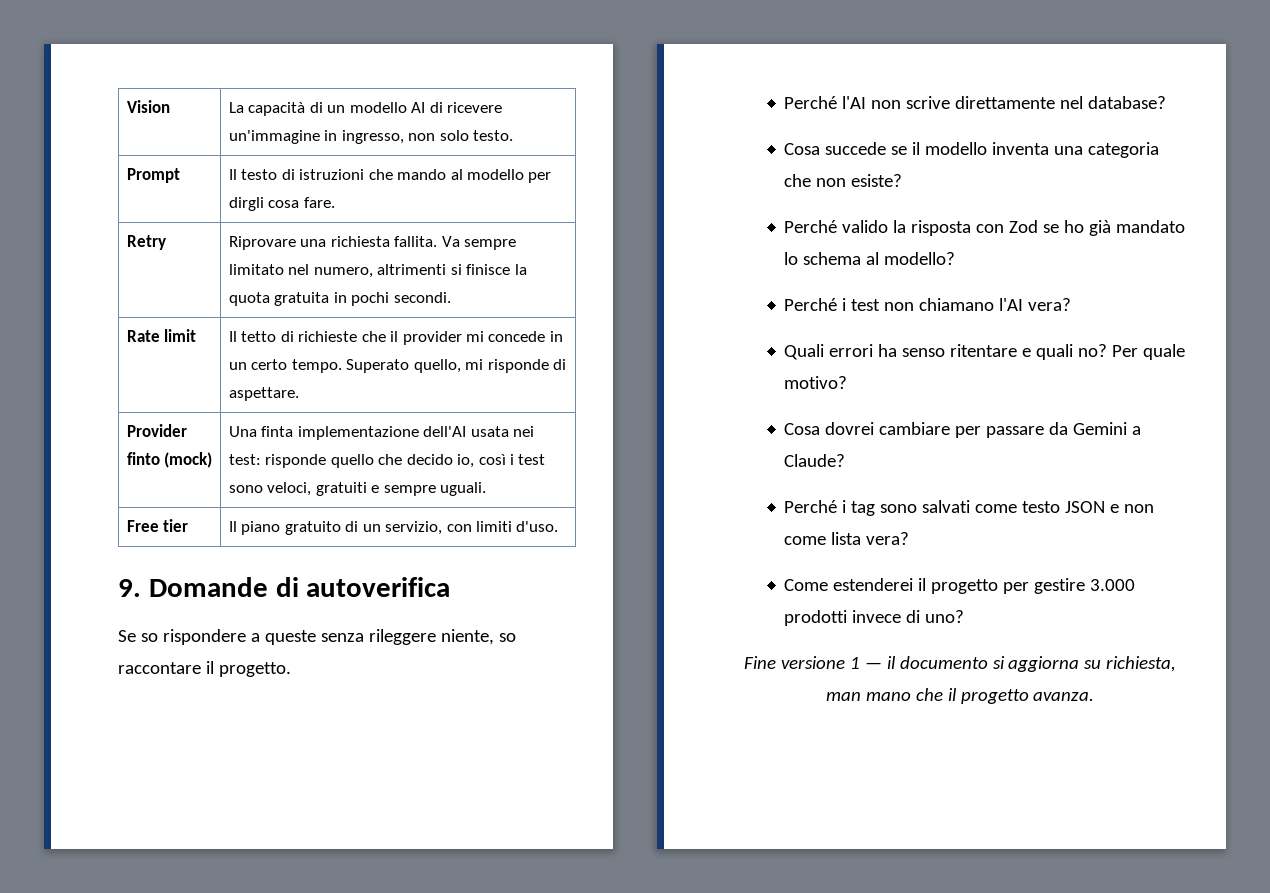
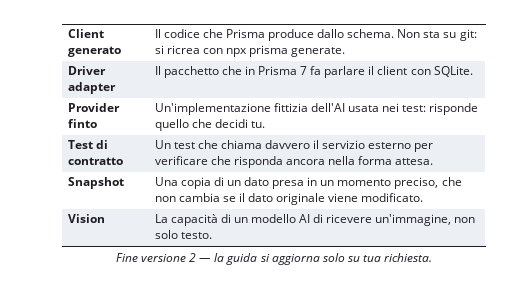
(126, 106) none -> [67,29,104,38] [67,46,121,57] [154,29,477,41] [154,45,346,57] [67,66,106,75] [67,82,116,94] [154,66,473,78] [67,103,120,112] [67,119,97,128] [154,103,479,115] [154,119,265,131] [67,140,108,149] [67,157,123,165] [154,140,434,152] [154,156,434,168] [67,177,124,189] [154,177,462,189] [154,193,424,205] Client generato | Il codice che Prisma produce dallo schema. Non sta su git: si ricrea con npx prisma generate. // Driver adapter | Il pacchetto che in Prisma 7 fa parlare il client con SQLite. // Provider finto | Un'implementazione fittizia dell'AI usata nei test: risponde quello che decidi tu. // Test di contratto | Un test che chiama davvero il servizio esterno per verificare che risponda ancora nella forma attesa. // Snapshot | Una copia di un dato presa in un momento preciso, che non cambia se il dato originale viene modificato. //
[228,130,404,144] un'immagine in ingresso, -> [375,214,452,226] un'immagine,
[126,168,180,183] [228,169,552,183] [228,197,335,211] [126,235,166,250] [228,236,517,250] [228,264,527,278] [228,292,451,306] [126,329,197,342] [228,331,563,345] [228,359,566,373] [228,387,299,401] [126,424,187,437] [126,452,213,468] [228,426,535,440] [228,454,546,468] [228,482,487,496] [126,519,189,532] [228,521,559,535] [118,577,451,597] [118,629,516,645] [118,661,291,677] [784,96,1167,109] [784,142,1160,158] [784,174,903,187] [784,220,1186,236] [784,252,956,265] [784,298,1072,311] [784,344,1186,360] [784,376,848,389] [784,422,1142,438] [784,454,846,467] [784,500,1155,516] [784,532,910,545] [784,578,1136,594] [784,610,965,626] [743,656,1177,672] [825,688,1095,704] // Prompt | Il testo di istruzioni che mando al modello per dirgli cosa fare. // Retry | Riprovare una richiesta fallita. Va sempre limitato nel numero, altrimenti si finisce la quota gratuita in pochi secondi. // Rate limit | Il tetto di richieste che il provider mi concede in un certo tempo. Superato quello, mi risponde di aspettare. // Provider finto (mock) | Una finta implementazione dell'AI usata nei test: risponde quello che decido io, così i test sono veloci, gratuiti e sempre uguali. // Free tier | Il piano gratuito di un servizio, con limiti d'uso. // 9. Domande di autoverifica // Se so rispondere a queste senza rileggere niente, so raccontare il progetto. // Perché l'AI non scrive direttamente nel database? // Cosa succede se il modello inventa una categoria che non esiste? // Perché valido la risposta con Zod se ho già mandato lo schema al modello? // Perché i test non chiamano l'AI vera? // Quali errori ha senso ritentare e quali no? Per quale motivo? // Cosa dovrei cambiare per passare da Gemini a Claude? // Perché i tag sono salvati come testo JSON e non come lista vera? // Come estenderei il progetto per gestire 3.000 prodotti invece di uno? // Fine versione 1 — il documento si aggiorna su richiesta, man mano che il progetto avanza. -> [115,253,433,265] // Fine versione 2 — la guida si aggiorna solo su tua richiesta.

